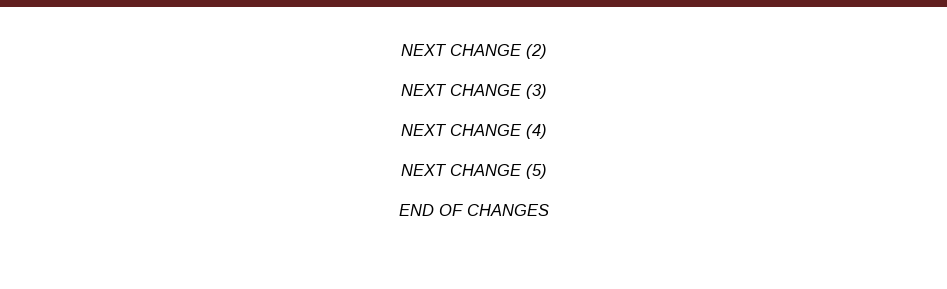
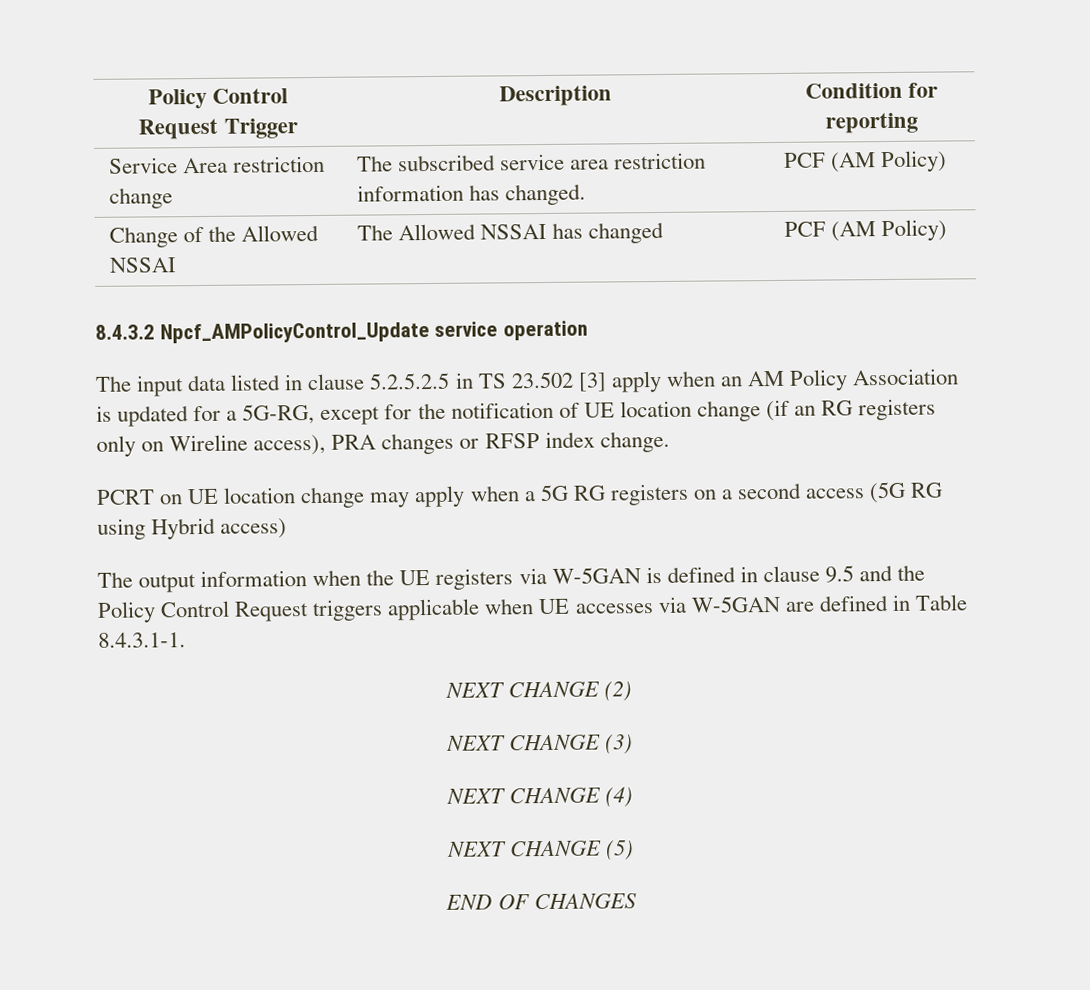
(400, 50) none -> [147,88,289,110] [138,118,298,140] [499,85,612,107] [804,82,939,99] [825,112,918,134] [108,155,325,174] [108,187,173,209] [356,152,706,172] [356,183,586,206] [783,150,947,173] [108,224,319,248] [108,257,177,273] [356,221,664,244] [783,219,947,242] [95,320,589,344] [95,368,960,397] [96,398,937,427] [96,430,670,457] [96,481,944,509] [97,517,288,540] [97,564,926,593] [97,594,968,623] [98,632,186,648] Policy Control Request Trigger | Description | Condition for reporting // Service Area restriction change | The subscribed service area restriction information has changed. | PCF (AM Policy) // Change of the Allowed NSSAI | The Allowed NSSAI has changed | PCF (AM Policy) // 8.4.3.2 Npcf_AMPolicyControl_Update service operation // The input data listed in clause 5.2.5.2.5 in TS 23.502 [3] apply when an AM Policy Association is updated for a 5G-RG, except for the notification of UE location change (if an RG registers only on Wireline access), PRA changes or RFSP index change. // PCRT on UE location change may apply when a 5G RG registers on a second access (5G RG using Hybrid access) // The output information when the UE registers via W-5GAN is defined in clause 9.5 and the Policy Control Request triggers applicable when UE accesses via W-5GAN are defined in Table 8.4.3.1-1. //

